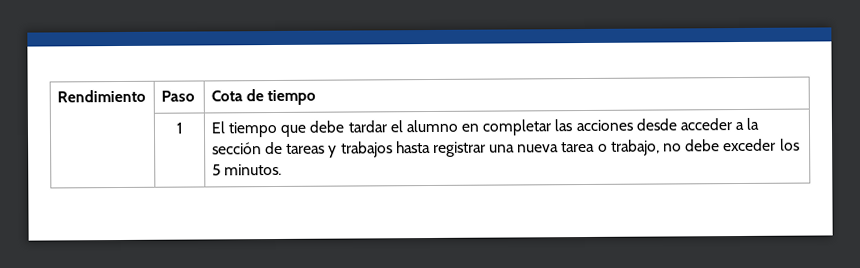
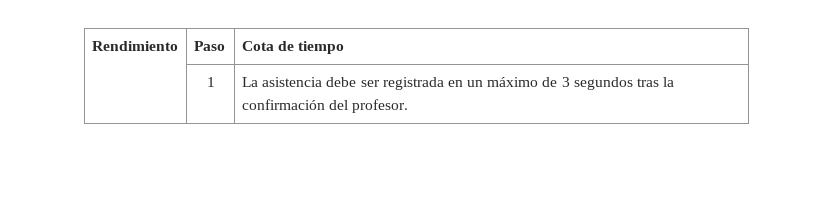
[210,117,760,138] [211,138,800,158] [211,163,282,176] El tiempo que debe tardar el alumno en completar las acciones desde acceder a la sección de tareas y trabajos hasta registrar una nueva tarea o trabajo, no debe exceder los 5 minutos. -> [241,77,675,90] [241,99,409,113] La asistencia debe ser registrada en un máximo de 3 segundos tras la confirmación del profesor.

